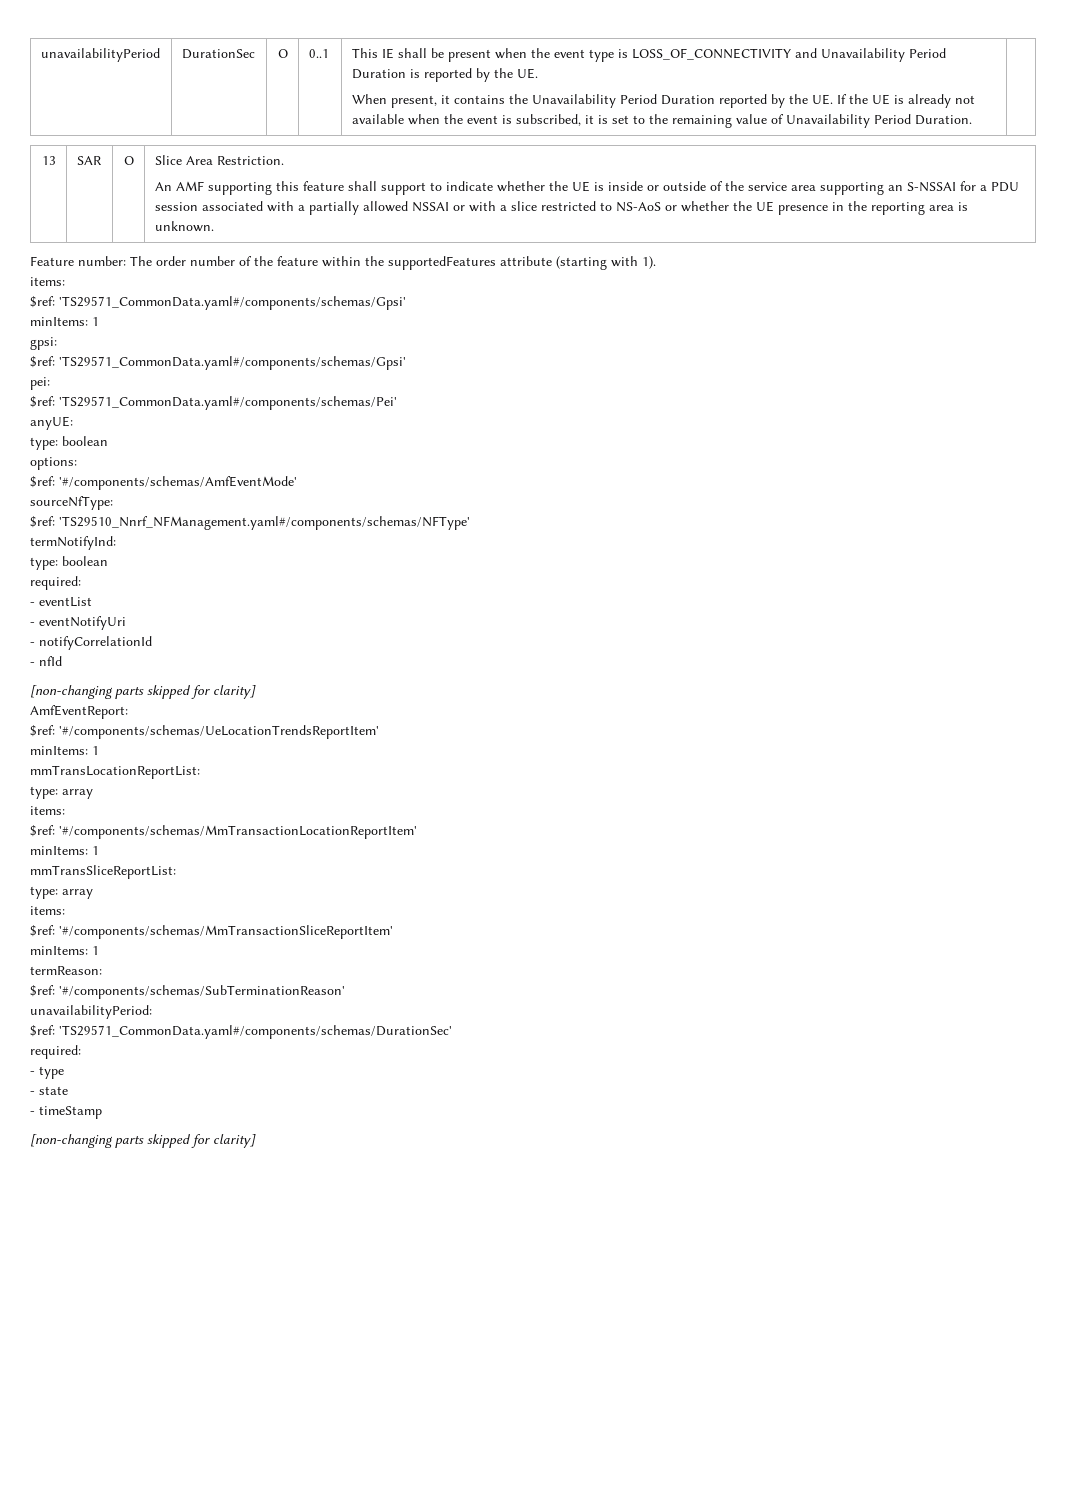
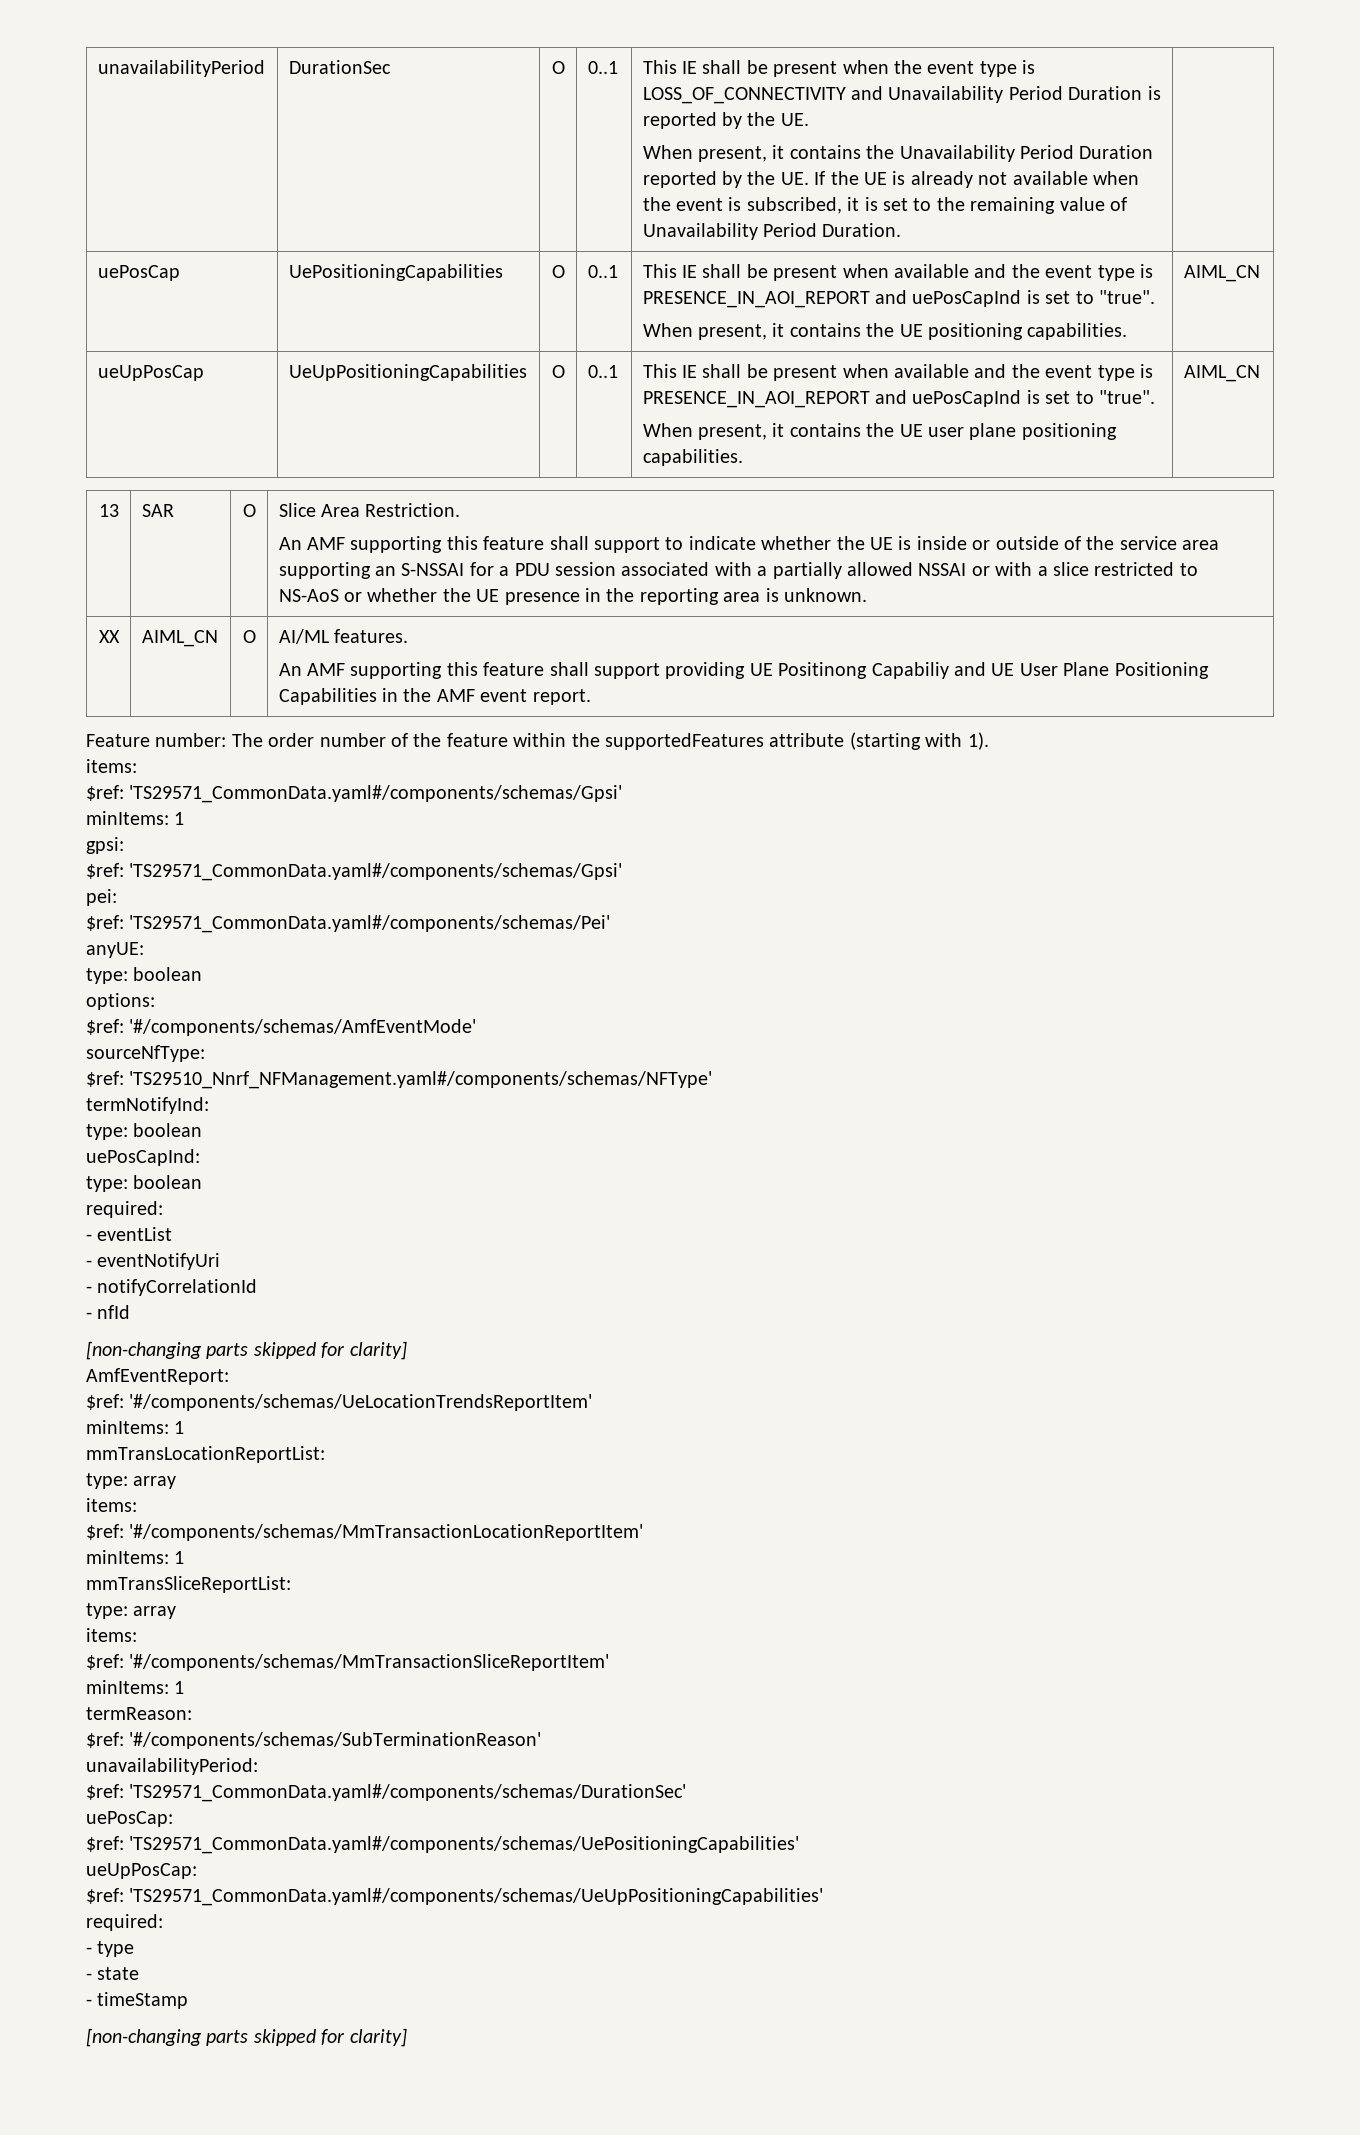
(972, 120) none -> [97,265,180,281] [288,264,503,281] [551,265,565,278] [587,265,618,278] [642,264,1154,281] [642,290,1156,308] [642,323,1128,340] [1183,265,1260,282] [97,365,204,381] [288,364,527,381] [551,365,565,378] [587,365,618,378] [642,364,1154,381] [642,390,1156,408] [642,423,1117,440] [642,449,743,466] [1183,365,1260,382] // uePosCap | UePositioningCapabilities | O | 0..1 | This IE shall be present when available and the event type is PRESENCE_IN_AOI_REPORT and uePosCapInd is set to "true". // When present, it contains the UE positioning capabilities. | AIML_CN // ueUpPosCap | UeUpPositioningCapabilities | O | 0..1 | This IE shall be present when available and the event type is PRESENCE_IN_AOI_REPORT and uePosCapInd is set to "true". // When present, it contains the UE user plane positioning capabilities. | AIML_CN
(214, 226) none -> [98,630,120,643] [141,630,218,647] [242,630,256,643] [278,629,409,644] [278,662,1209,679] [278,688,591,705] // XX | AIML_CN | O | AI/ML features. // An AMF supporting this feature shall support providing UE Positinong Capabiliy and UE User Plane Positioning Capabilities in the AMF event report.
(108, 561) none -> [86,1149,200,1166] [86,1175,203,1192] // uePosCapInd: // type: boolean
(452, 1032) none -> [86,1811,173,1827] [86,1836,800,1854] [86,1863,197,1879] [86,1888,824,1906] // uePosCap: // $ref: 'TS29571_CommonData.yaml#/components/schemas/UePositioningCapabilities' // ueUpPosCap: // $ref: 'TS29571_CommonData.yaml#/components/schemas/UeUpPositioningCapabilities'

